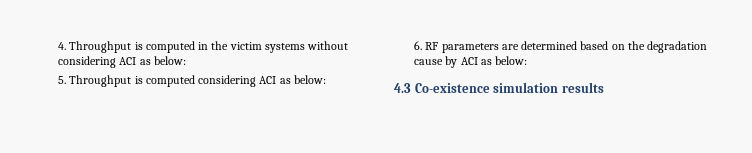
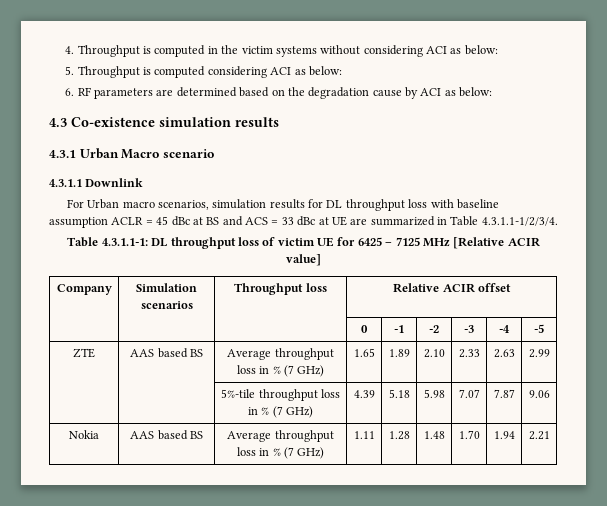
(604, 87) none -> [49,148,214,159] [49,178,144,187] [66,199,499,211] [49,216,558,228] [67,237,540,249] [286,254,321,266] [56,284,112,295] [136,283,197,292] [140,301,193,309] [234,283,327,295] [393,283,511,293] [361,325,368,333] [394,325,404,333] [429,325,439,333] [464,325,474,333] [499,325,510,333] [534,324,544,333] [73,348,95,358] [130,348,203,358] [227,348,334,360] [236,365,325,377] [353,348,375,357] [388,349,410,357] [423,349,445,358] [458,349,480,358] [493,349,515,358] [528,349,550,358] [221,389,340,401] [247,406,314,418] [353,390,375,398] [388,389,410,398] [423,389,445,398] [458,389,480,398] [493,389,515,398] [528,390,550,398] [69,430,99,439] [130,430,203,440] [227,430,334,442] [236,447,325,459] [353,431,375,439] [388,431,410,440] [423,431,445,439] [458,430,480,439] [493,431,515,439] [528,431,550,440] // 4.3.1 Urban Macro scenario // 4.3.1.1 Downlink // For Urban macro scenarios, simulation results for DL throughput loss with baseline assumption ACLR = 45 dBc at BS and ACS = 33 dBc at UE are summarized in Table 4.3.1.1-1/2/3/4. // Table 4.3.1.1-1: DL throughput loss of victim UE for 6425 – 7125 MHz [Relative ACIR value] // Company | Simulation scenarios | Throughput loss | Relative ACIR offset // | | | 0 | -1 | -2 | -3 | -4 | -5 // ZTE | AAS based BS | Average throughput loss in % (7 GHz) | 1.65 | 1.89 | 2.10 | 2.33 | 2.63 | 2.99 // | | 5%-tile throughput loss in % (7 GHz) | 4.39 | 5.18 | 5.98 | 7.07 | 7.87 | 9.06 // Nokia | AAS based BS | Average throughput loss in % (7 GHz) | 1.11 | 1.28 | 1.48 | 1.70 | 1.94 | 2.21

